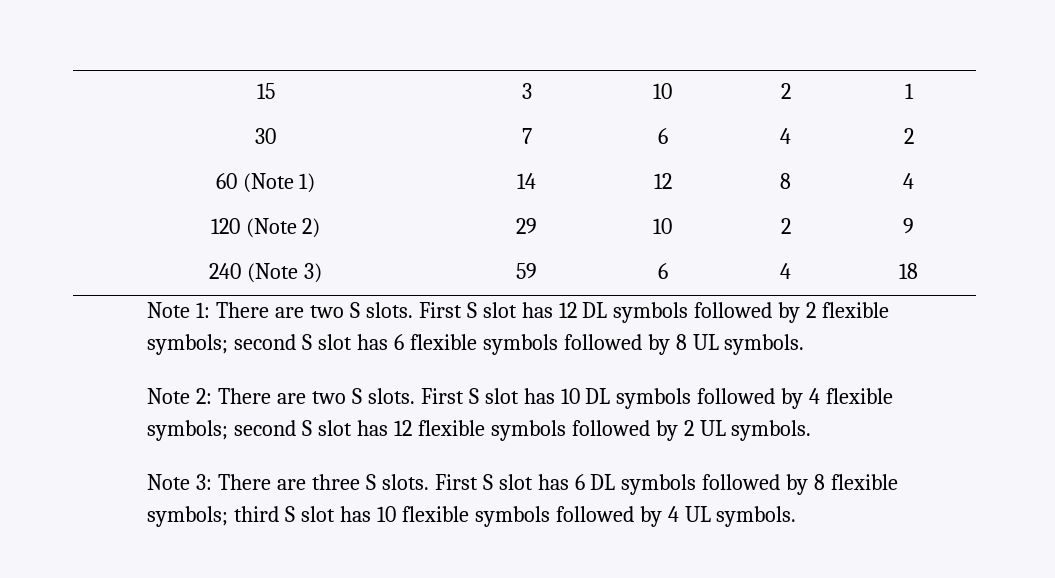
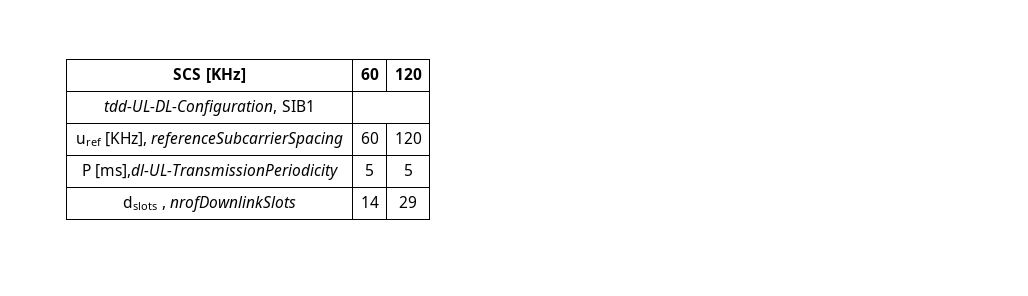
[256,83,275,99] [521,83,532,99] [653,83,672,99] [780,83,791,99] [904,83,914,99] [255,128,276,144] [521,128,532,144] [657,128,668,144] [780,128,791,144] [903,128,914,144] [215,173,316,193] [517,173,536,189] [653,173,672,189] [780,173,791,189] [903,173,914,189] [210,218,321,238] [516,218,537,234] [653,218,672,234] [780,218,791,234] [903,218,914,234] [209,263,322,283] [516,263,537,279] [657,263,668,279] [780,263,791,279] [899,263,918,279] [147,302,890,323] [147,334,805,355] [147,388,894,409] [147,420,812,441] [147,474,899,495] [147,506,797,527] 15 | 3 | 10 | 2 | 1 // 30 | 7 | 6 | 4 | 2 // 60 (Note 1) | 14 | 12 | 8 | 4 // 120 (Note 2) | 29 | 10 | 2 | 9 // 240 (Note 3) | 59 | 6 | 4 | 18 // Note 1: There are two S slots. First S slot has 12 DL symbols followed by 2 flexible symbols; second S slot has 6 flexible symbols followed by 8 UL symbols. // Note 2: There are two S slots. First S slot has 10 DL symbols followed by 4 flexible symbols; second S slot has 12 flexible symbols followed by 2 UL symbols. // Note 3: There are three S slots. First S slot has 6 DL symbols followed by 8 flexible symbols; third S slot has 10 flexible symbols followed by 4 UL symbols. -> [173,68,246,83] [360,68,379,80] [394,68,422,80] [104,100,315,116] [75,132,344,148] [360,132,379,144] [394,132,422,144] [81,164,339,180] [365,164,374,176] [403,164,413,176] [123,196,296,212] [360,196,379,208] [399,196,417,208] SCS [KHz] | 60 | 120 // tdd-UL-DL-Configuration, SIB1 | // uref [KHz], referenceSubcarrierSpacing | 60 | 120 // P [ms],dl-UL-TransmissionPeriodicity | 5 | 5 // dslots , nrofDownlinkSlots | 14 | 29

